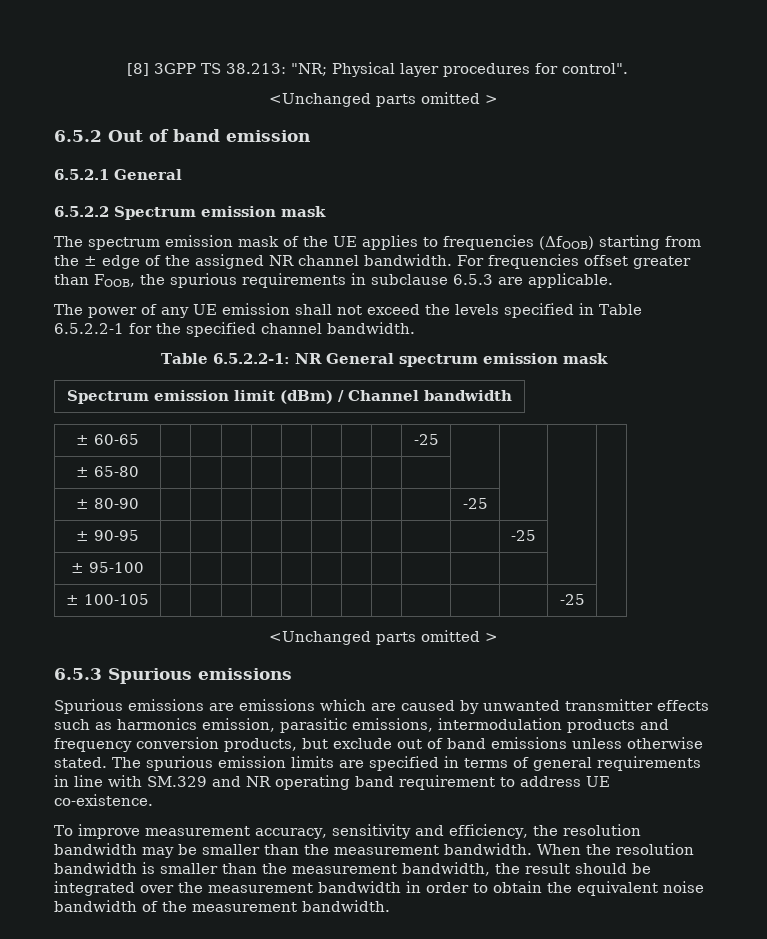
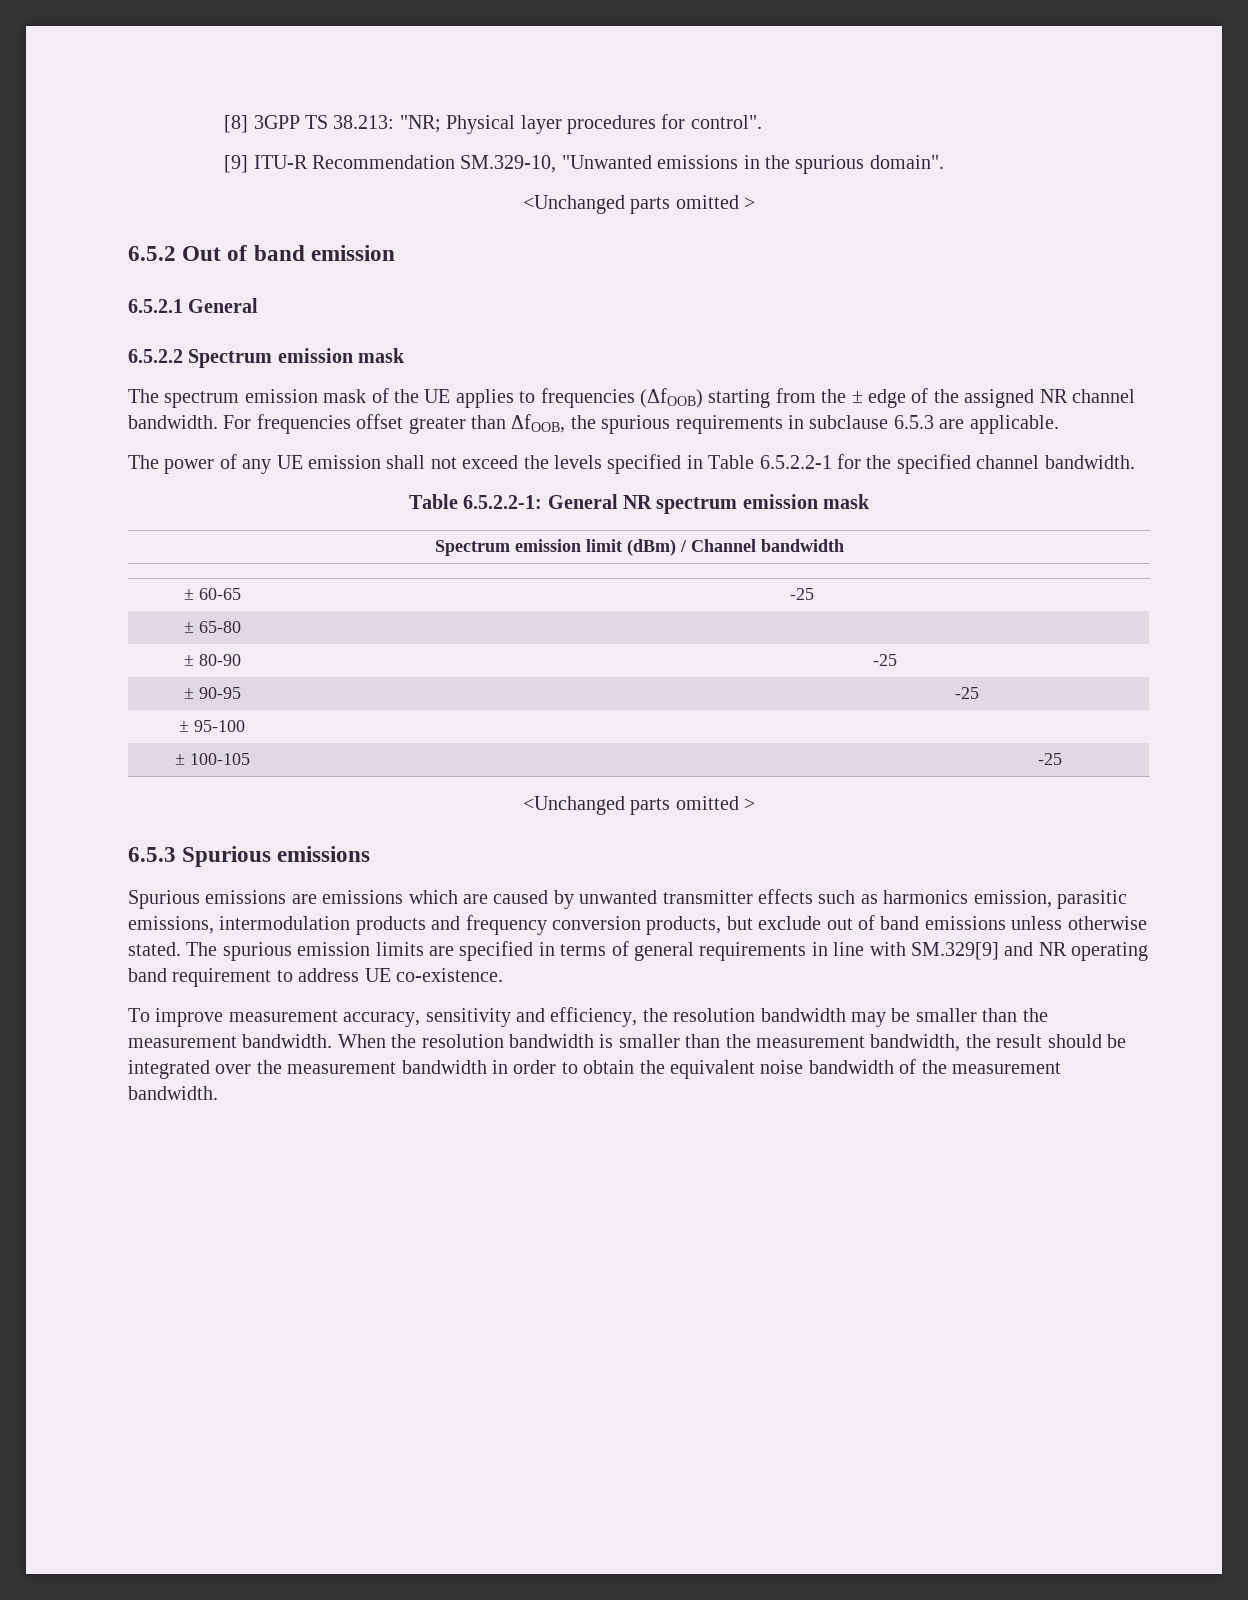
(629, 68) none -> [224,155,944,174] // [9] ITU-R Recommendation SM.329-10, "Unwanted emissions in the spurious domain".
[94,274,135,287] FOOB, -> [511,414,566,433] ΔfOOB,
[294,353,394,364] NR General -> [547,494,652,509] General NR
[147,776,207,787] SM.329 -> [910,942,999,960] SM.329[9]

